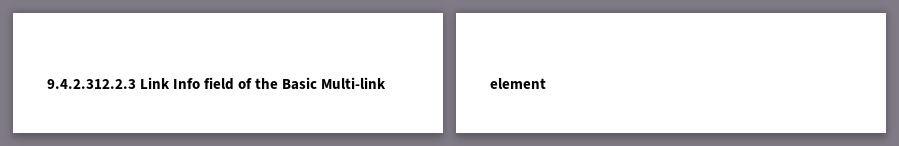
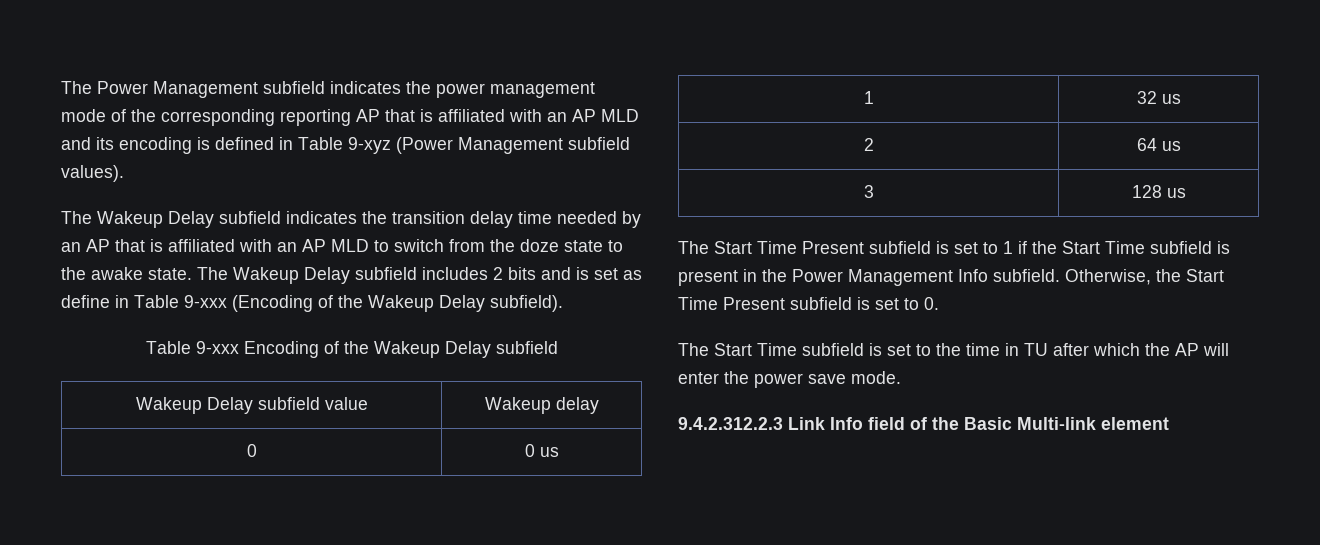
(47, 84) none -> [61,81,595,98] [61,109,639,126] [61,137,630,154] [61,165,124,182] [61,211,641,228] [61,239,623,252] [61,267,642,284] [61,295,563,312] [145,341,558,358] [135,397,368,414] [484,397,599,414] [246,444,257,457] [524,444,559,457] [863,91,874,104] [1136,91,1181,104] [863,138,874,151] [1136,138,1181,151] [863,185,874,198] [1131,185,1186,198] [678,241,1230,254] [678,269,1224,286] [678,297,939,310] [678,343,1229,356] [678,371,901,388] The Power Management subfield indicates the power management mode of the corresponding reporting AP that is affiliated with an AP MLD and its encoding is defined in Table 9-xyz (Power Management subfield values). // The Wakeup Delay subfield indicates the transition delay time needed by an AP that is affiliated with an AP MLD to switch from the doze state to the awake state. The Wakeup Delay subfield includes 2 bits and is set as define in Table 9-xxx (Encoding of the Wakeup Delay subfield). // Table 9-xxx Encoding of the Wakeup Delay subfield // Wakeup Delay subfield value | Wakeup delay // 0 | 0 us // 1 | 32 us // 2 | 64 us // 3 | 128 us // The Start Time Present subfield is set to 1 if the Start Time subfield is present in the Power Management Info subfield. Otherwise, the Start Time Present subfield is set to 0. // The Start Time subfield is set to the time in TU after which the AP will enter the power save mode. //

